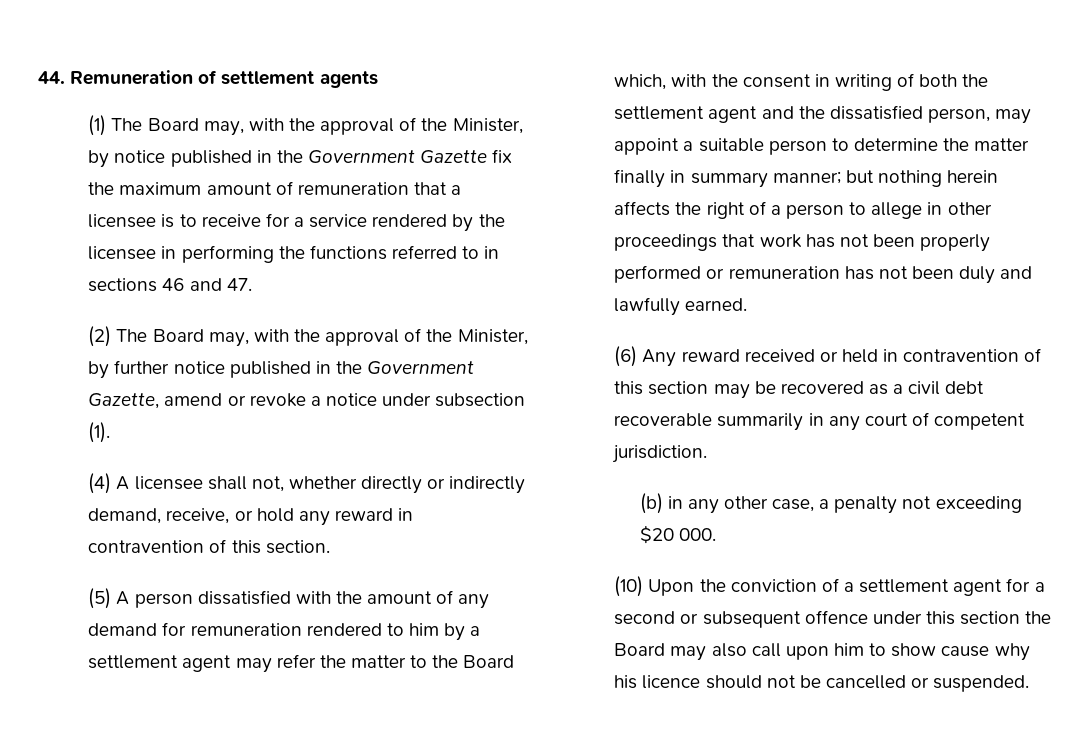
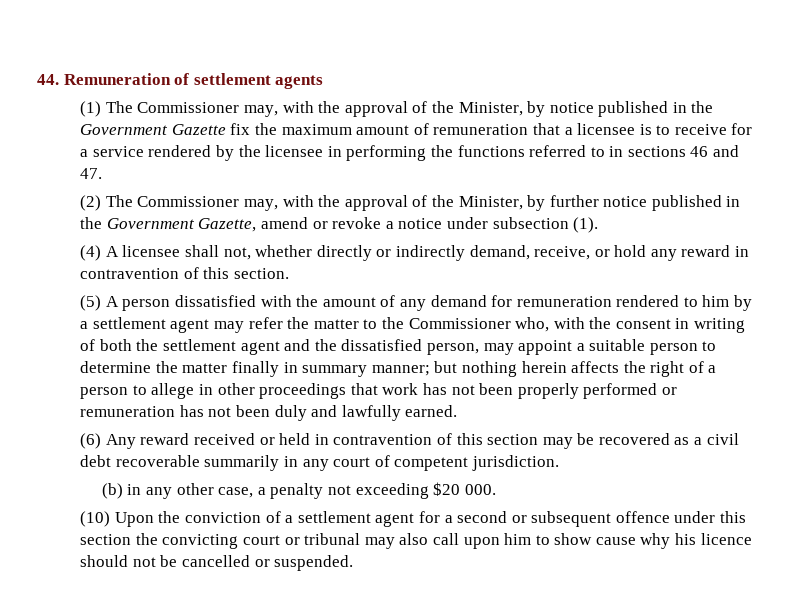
[147,118,199,131] Board -> [137,102,240,113] Commissioner
[152,329,204,342] Board -> [137,196,240,207] Commissioner
[463,655,515,668] [614,74,667,90] Board which, -> [408,317,550,332] Commissioner who,
[614,643,666,656] Board -> [162,533,361,549] convicting court or tribunal

